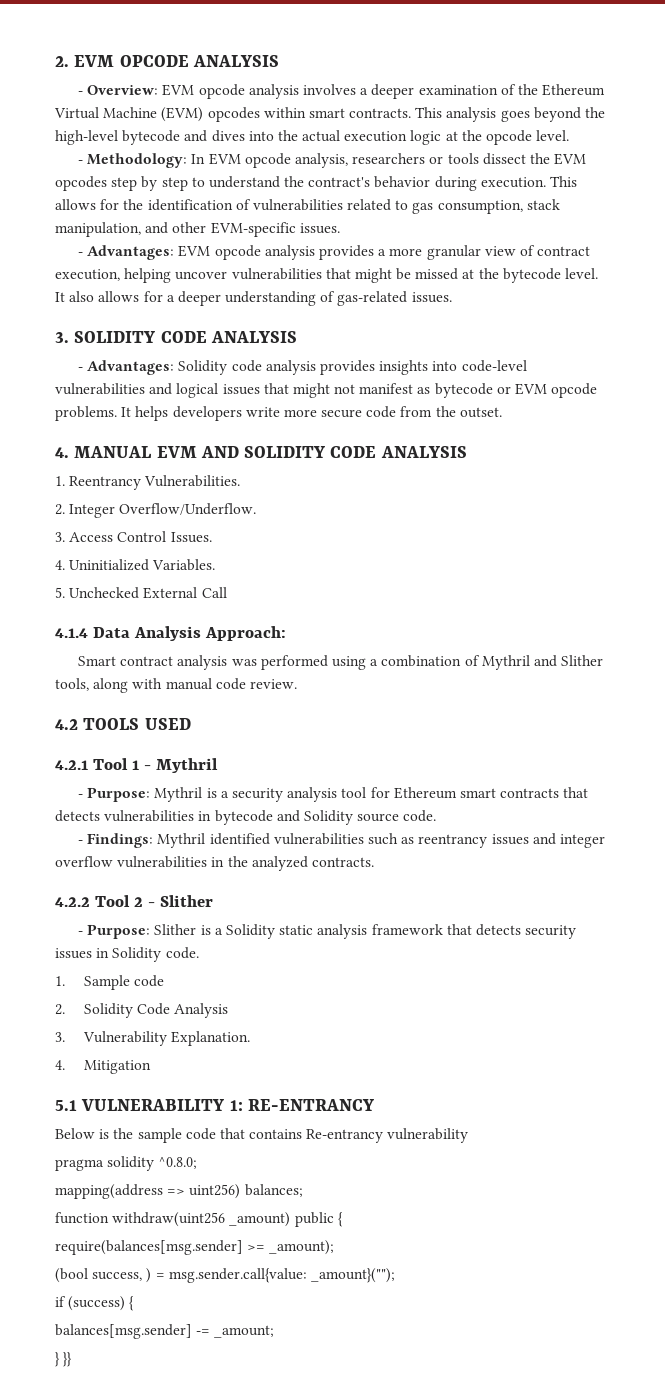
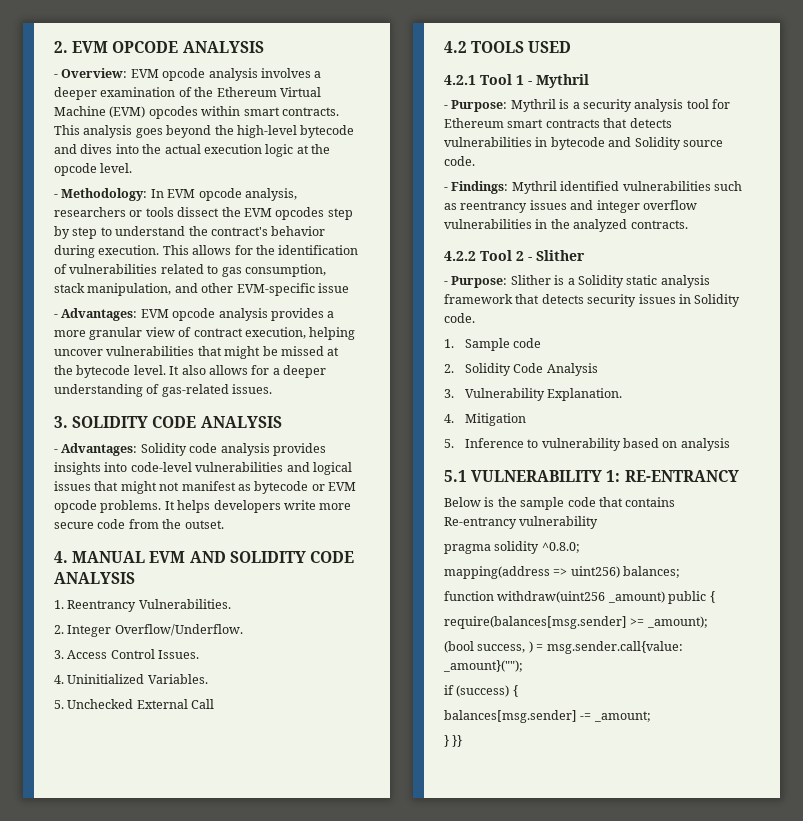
[299,223,340,234] issues. -> [317,283,349,293] issue
[55,626,286,641] [78,655,604,670] [55,678,297,693] // 4.1.4 Data Analysis Approach: // Smart contract analysis was performed using a combination of Mythril and Slither tools, along with manual code review. -> (215, 704) none
(151, 1067) none -> [444,438,730,451] // 5. Inference to vulnerability based on analysis

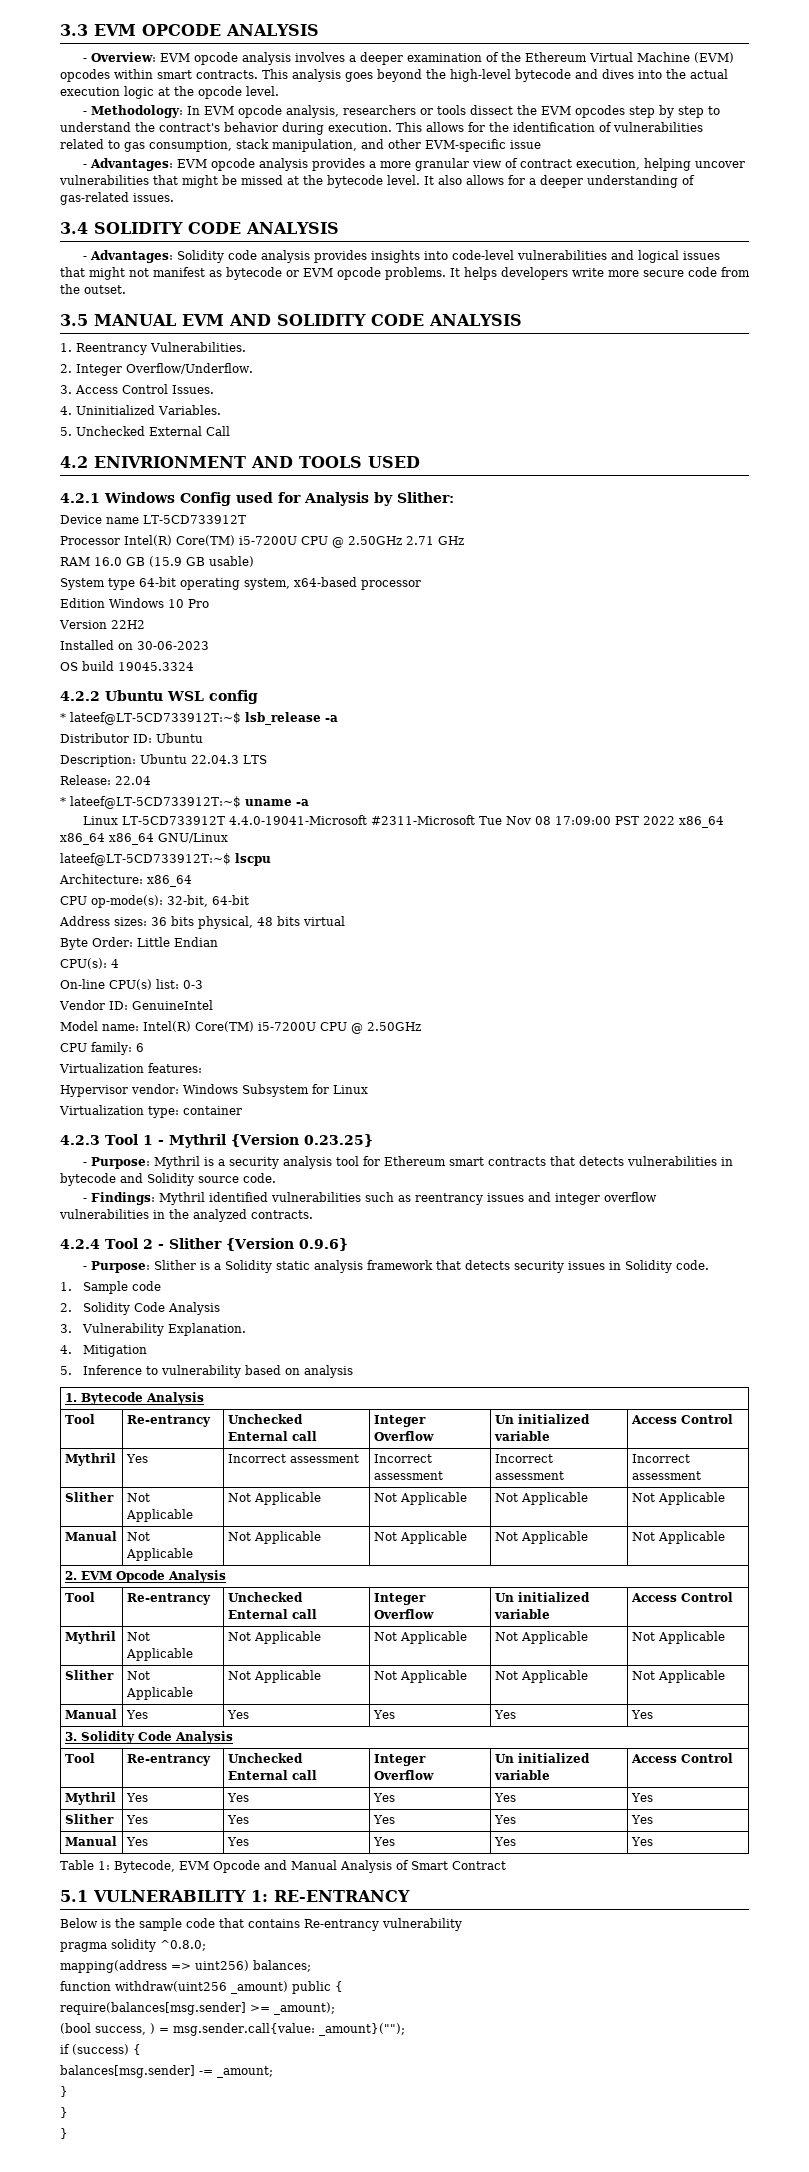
[54,41,68,53] 2. -> [60,24,88,36] 3.3
[54,416,68,428] 3. -> [60,222,88,234] 3.4
[54,551,68,563] 4. -> [60,314,88,326] 3.5
(467, 47) none -> [94,456,293,468] ENIVRIONMENT AND
(476, 80) none -> [104,492,454,506] [60,515,246,524] [60,535,464,548] [60,556,254,567] [60,577,421,590] [60,598,209,608] [59,620,145,629] [60,640,209,650] [60,661,194,671] [60,690,258,704] [60,712,338,725] [60,733,203,743] [60,754,267,767] [60,775,151,785] [60,796,309,809] [83,815,725,828] [60,833,228,845] [60,853,271,866] [59,874,192,887] [60,895,249,908] [59,916,345,929] [60,937,218,950] [60,958,119,969] [60,979,203,990] [59,1000,213,1010] [60,1021,421,1034] [60,1042,144,1055] [59,1063,202,1073] [60,1084,368,1097] [59,1105,242,1118] [60,1135,100,1145] Windows Config used for Analysis by Slither: // Device name LT-5CD733912T // Processor Intel(R) Core(TM) i5-7200U CPU @ 2.50GHz 2.71 GHz // RAM 16.0 GB (15.9 GB usable) // System type 64-bit operating system, x64-based processor // Edition Windows 10 Pro // Version 22H2 // Installed on 30-06-2023 // OS build 19045.3324 // 4.2.2 Ubuntu WSL config // * lateef@LT-5CD733912T:~$ lsb_release -a // Distributor ID: Ubuntu // Description: Ubuntu 22.04.3 LTS // Release: 22.04 // * lateef@LT-5CD733912T:~$ uname -a // Linux LT-5CD733912T 4.4.0-19041-Microsoft #2311-Microsoft Tue Nov 08 17:09:00 PST 2022 x86_64 x86_64 x86_64 GNU/Linux // lateef@LT-5CD733912T:~$ lscpu // Architecture: x86_64 // CPU op-mode(s): 32-bit, 64-bit // Address sizes: 36 bits physical, 48 bits virtual // Byte Order: Little Endian // CPU(s): 4 // On-line CPU(s) list: 0-3 // Vendor ID: GenuineIntel // Model name: Intel(R) Core(TM) i5-7200U CPU @ 2.50GHz // CPU family: 6 // Virtualization features: // Hypervisor vendor: Windows Subsystem for Linux // Virtualization type: container // 4.2.3
(589, 81) none -> [230,1134,373,1147] {Version 0.23.25}
[444,251,476,261] 4.2.2 -> [60,1239,100,1249] 4.2.4
(585, 255) none -> [225,1238,348,1251] {Version 0.9.6}
(730, 444) none -> [64,1392,204,1405] [64,1414,95,1424] [126,1415,211,1427] [227,1414,303,1424] [227,1431,317,1441] [373,1415,426,1427] [373,1431,434,1441] [494,1414,590,1424] [493,1431,550,1441] [630,1414,733,1424] [64,1453,116,1466] [125,1454,148,1463] [227,1454,359,1463] [373,1454,432,1463] [373,1471,443,1480] [494,1454,553,1463] [494,1471,564,1480] [631,1454,690,1463] [631,1471,701,1480] [64,1492,114,1502] [126,1493,150,1502] [125,1509,193,1522] [227,1492,321,1505] [373,1492,467,1505] [494,1492,588,1505] [631,1492,725,1505] [64,1531,117,1541] [126,1532,150,1541] [125,1548,193,1561] [227,1531,321,1544] [373,1531,467,1544] [494,1531,588,1544] [631,1531,725,1544] [64,1570,226,1583] [64,1592,95,1602] [126,1593,211,1605] [227,1592,303,1602] [227,1609,317,1619] [373,1593,426,1605] [373,1609,434,1619] [494,1592,590,1602] [493,1609,550,1619] [630,1592,733,1602] [64,1631,116,1644] [126,1632,150,1641] [125,1648,193,1661] [227,1631,321,1644] [373,1631,467,1644] [494,1631,588,1644] [631,1631,725,1644] [64,1670,114,1680] [126,1671,150,1680] [125,1687,193,1700] [227,1670,321,1683] [373,1670,467,1683] [494,1670,588,1683] [631,1670,725,1683] [64,1709,117,1719] [125,1710,148,1719] [226,1710,249,1719] [372,1710,395,1719] [493,1710,516,1719] [630,1710,653,1719] [64,1731,233,1744] [64,1753,95,1763] [126,1754,211,1766] [227,1753,303,1763] [227,1770,317,1780] [373,1754,426,1766] [373,1770,434,1780] [494,1753,590,1763] [493,1770,550,1780] [630,1753,733,1763] [64,1792,116,1805] [125,1793,148,1802] [226,1793,249,1802] [372,1793,395,1802] [493,1793,516,1802] [630,1793,653,1802] [64,1814,114,1824] [125,1815,148,1824] [226,1815,249,1824] [372,1815,395,1824] [493,1815,516,1824] [630,1815,653,1824] [64,1836,117,1846] [125,1837,148,1846] [226,1837,249,1846] [372,1837,395,1846] [493,1837,516,1846] [630,1837,653,1846] [60,1860,506,1873] // 1. Bytecode Analysis // Tool | Re-entrancy | Unchecked Enternal call | Integer Overflow | Un initialized variable | Access Control // Mythril | Yes | Incorrect assessment | Incorrect assessment | Incorrect assessment | Incorrect assessment // Slither | Not Applicable | Not Applicable | Not Applicable | Not Applicable | Not Applicable // Manual | Not Applicable | Not Applicable | Not Applicable | Not Applicable | Not Applicable // 2. EVM Opcode Analysis // Tool | Re-entrancy | Unchecked Enternal call | Integer Overflow | Un initialized variable | Access Control // Mythril | Not Applicable | Not Applicable | Not Applicable | Not Applicable | Not Applicable // Slither | Not Applicable | Not Applicable | Not Applicable | Not Applicable | Not Applicable // Manual | Yes | Yes | Yes | Yes | Yes // 3. Solidity Code Analysis // Tool | Re-entrancy | Unchecked Enternal call | Integer Overflow | Un initialized variable | Access Control // Mythril | Yes | Yes | Yes | Yes | Yes // Slither | Yes | Yes | Yes | Yes | Yes // Manual | Yes | Yes | Yes | Yes | Yes // Table 1: Bytecode, EVM Opcode and Manual Analysis of Smart Contract
[452,735,463,747] }} -> [60,2107,68,2118] [60,2128,68,2139] // } // }

